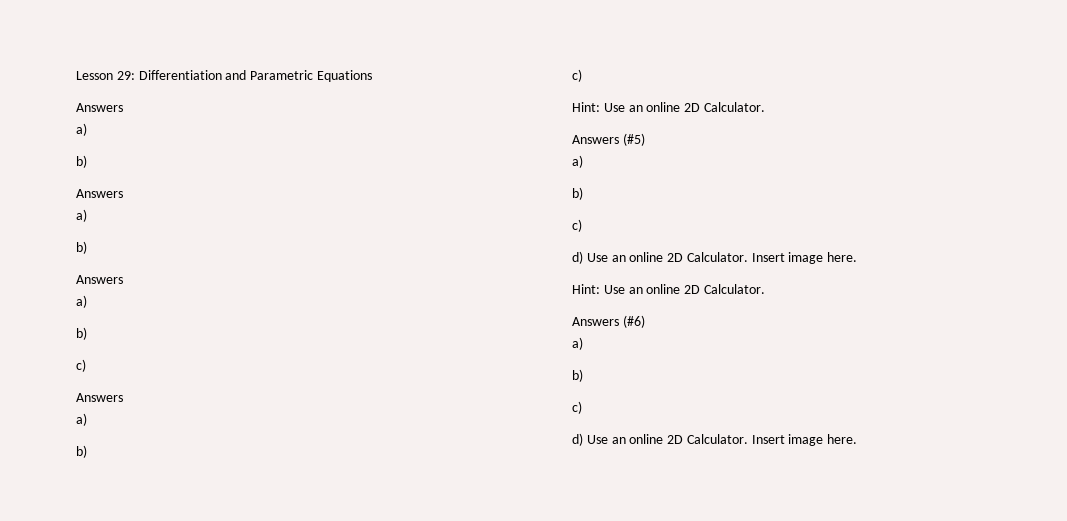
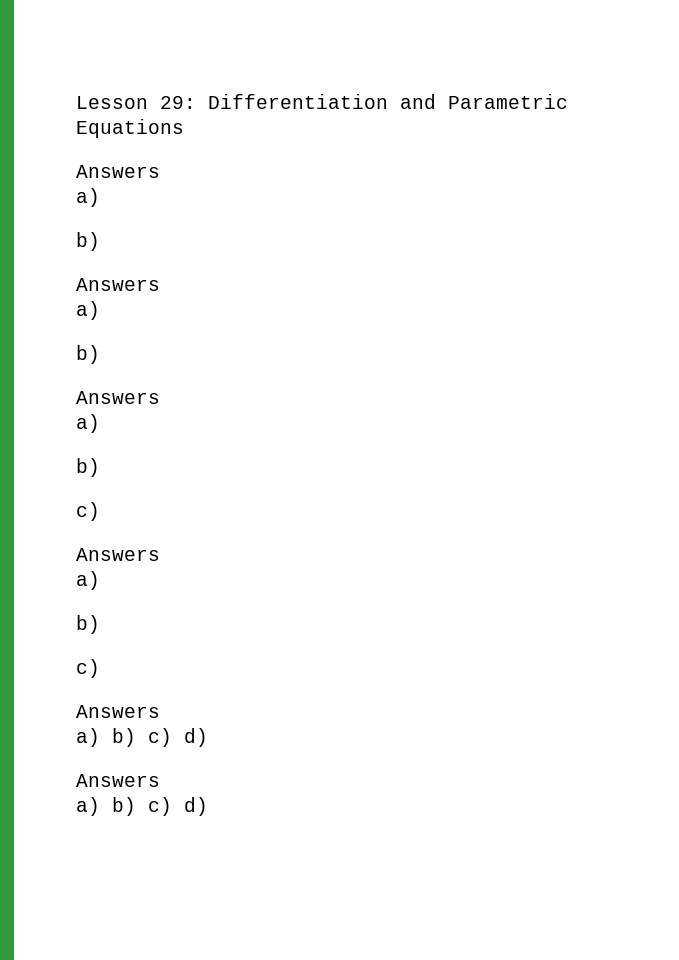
[572,102,765,112] [572,133,645,146] [572,155,583,168] [572,187,583,200] [572,219,582,232] [572,251,858,264] [572,284,765,294] [572,315,645,328] [572,337,583,350] [572,369,583,382] [572,401,582,414] [572,433,858,446] Hint: Use an online 2D Calculator. // Answers (#5) // a) // b) // c) // d) Use an online 2D Calculator. Insert image here. // Hint: Use an online 2D Calculator. // Answers (#6) // a) // b) // c) // d) Use an online 2D Calculator. Insert image here. -> [76,705,160,718] [76,728,208,747] [76,774,160,787] [76,797,208,816] Answers // a) b) c) d) // Answers // a) b) c) d)

